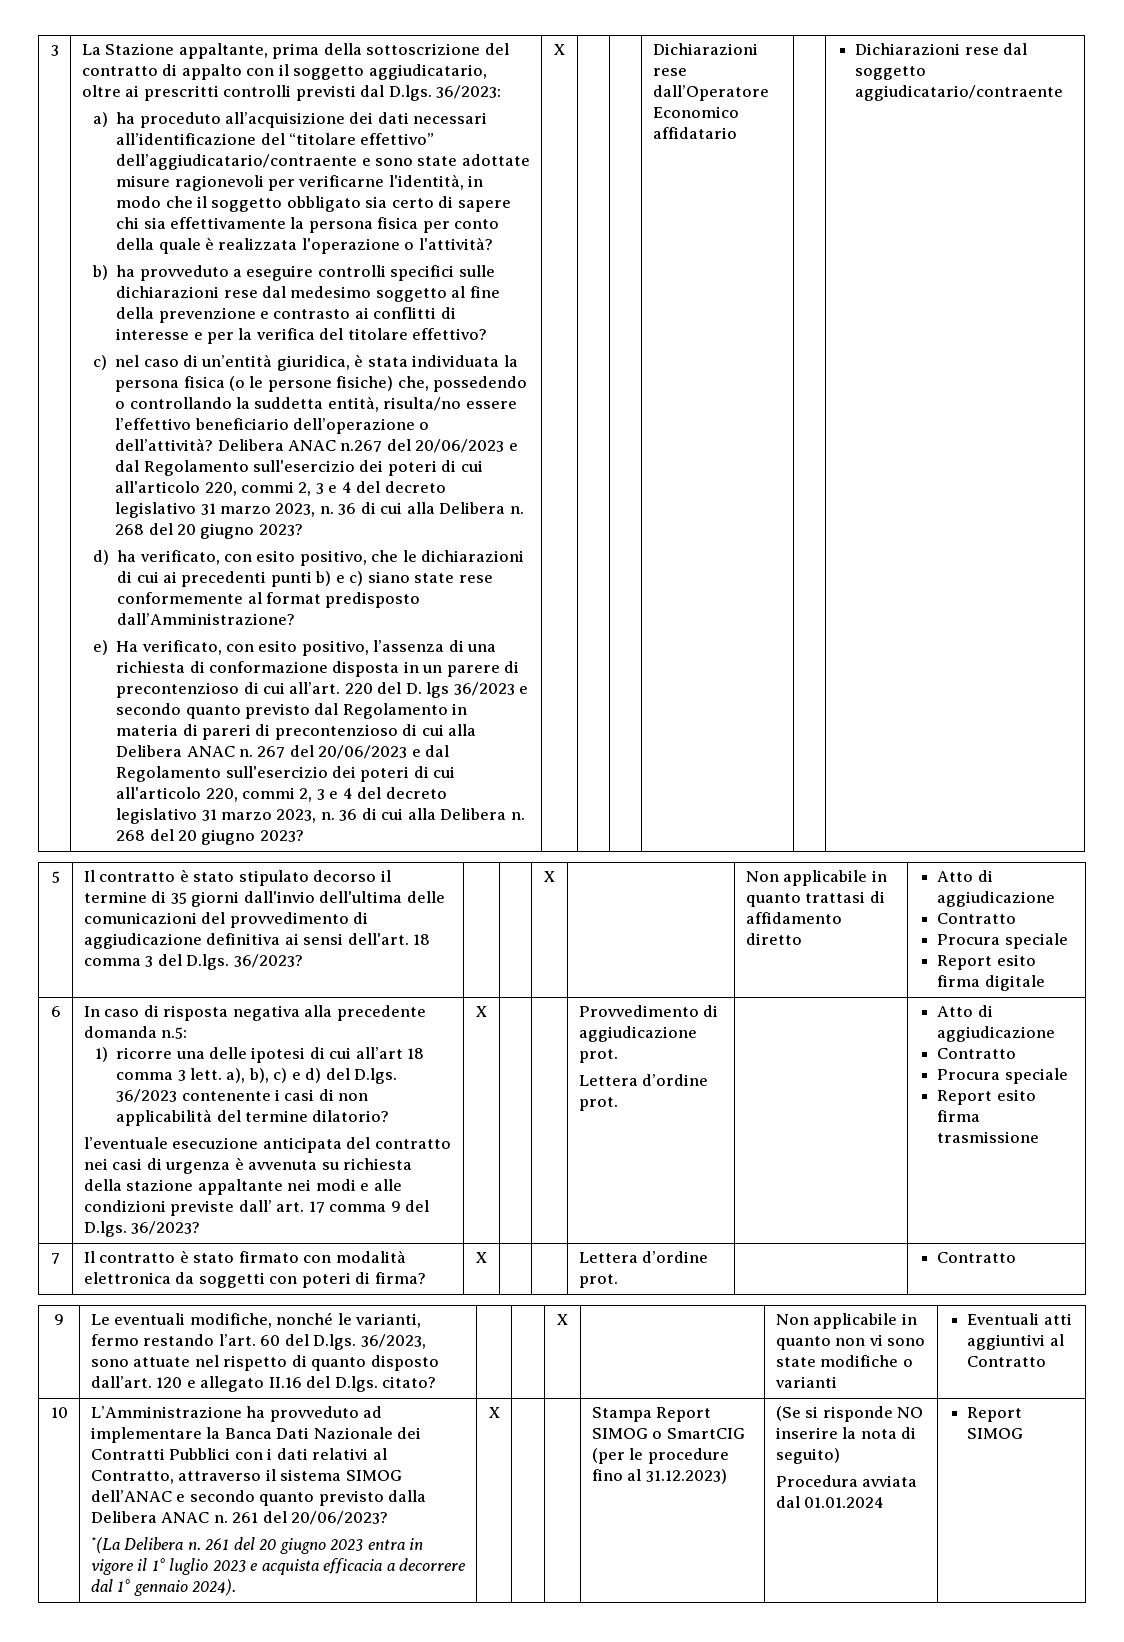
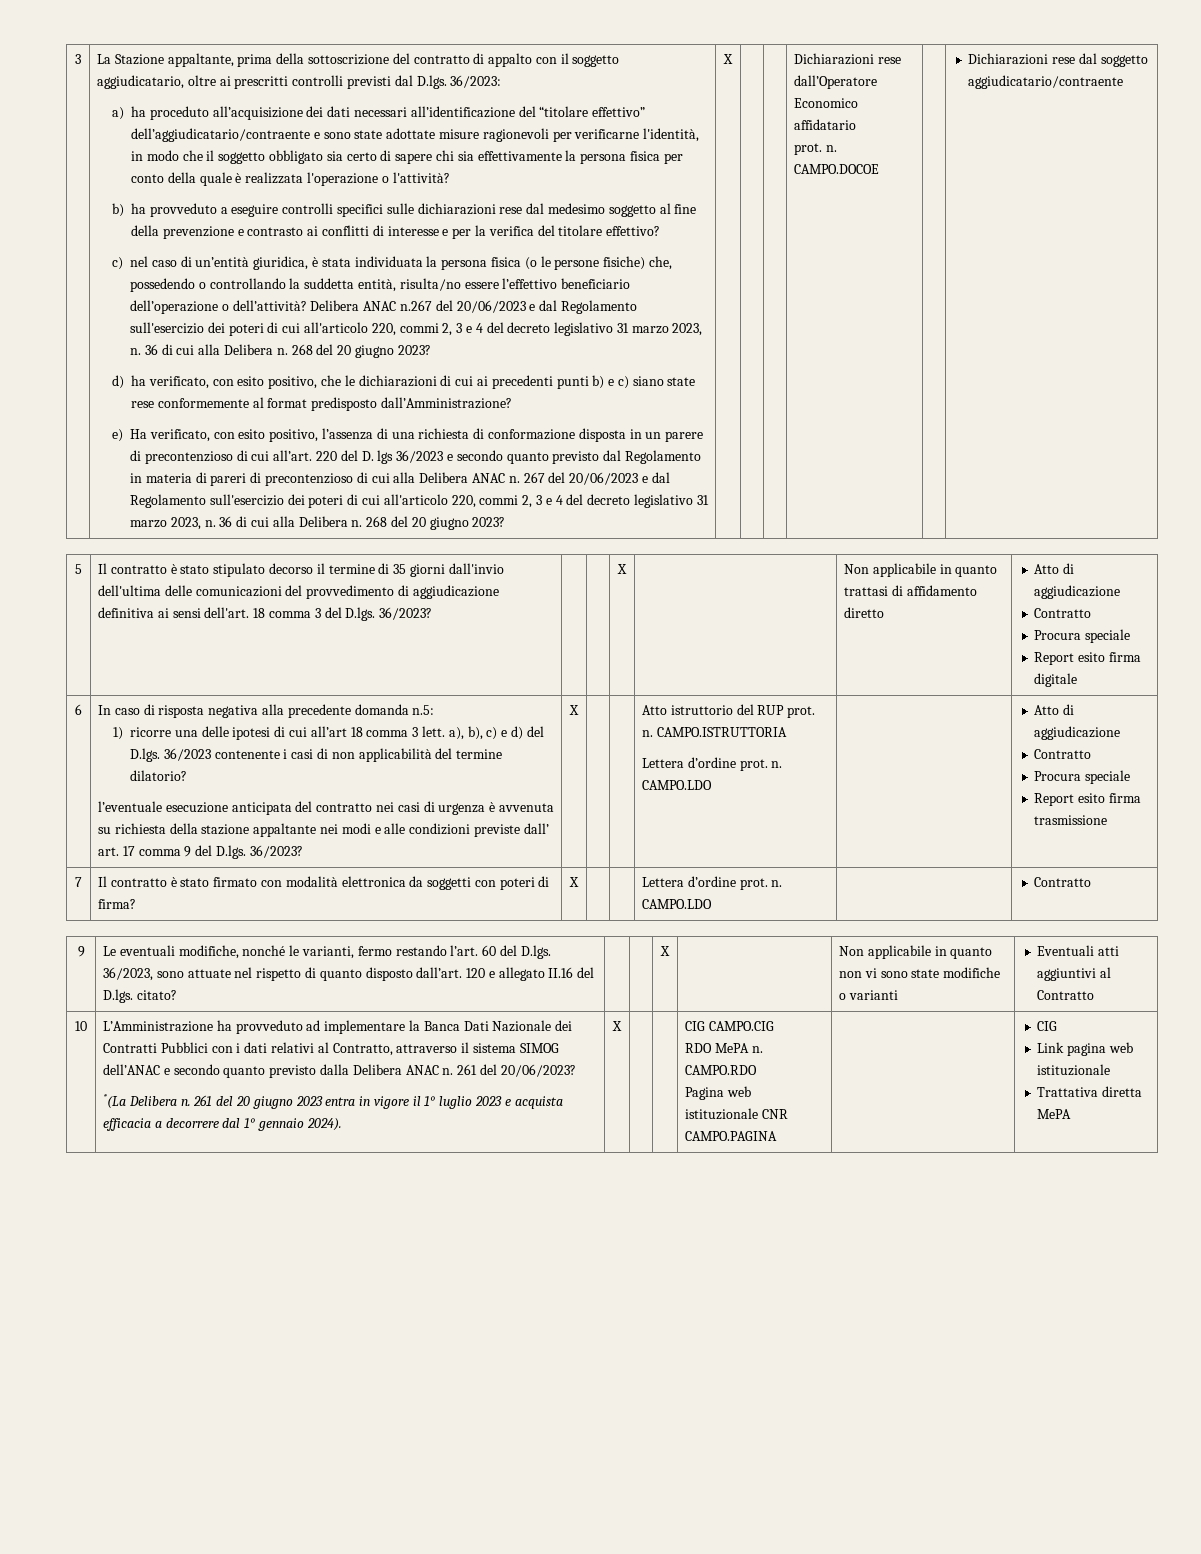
(737, 133) none -> [794,143,837,155] [794,164,880,174] // prot. n. CAMPO.DOCOE
[578,1005,719,1017] [578,1026,697,1042] [578,1049,618,1063] [578,1074,709,1086] [578,1097,618,1111] Provvedimento di aggiudicazione prot. // Lettera d’ordine prot. -> [642,704,816,718] [642,727,787,737] [642,757,783,771] [642,780,713,790] Atto istruttorio del RUP prot. n. CAMPO.ISTRUTTORIA // Lettera d’ordine prot. n. CAMPO.LDO
(618, 1281) none -> [771,880,783,887] [642,899,713,909] n. CAMPO.LDO
[591,1407,712,1422] [591,1428,745,1439] [591,1448,729,1464] [591,1469,727,1484] [775,1406,924,1422] [775,1427,917,1439] [775,1448,840,1464] [775,1475,918,1487] [775,1496,885,1508] [967,1407,1023,1422] [967,1428,1024,1439] Stampa Report SIMOG o SmartCIG (per le procedure fino al 31.12.2023) | (Se si risponde NO inserire la nota di seguito) // Procedura avviata dal 01.01.2024 | Report SIMOG -> [685,1021,774,1031] [685,1043,763,1053] [685,1065,758,1075] [685,1086,751,1100] [685,1108,788,1120] [685,1131,778,1141] [1037,1021,1058,1031] [1037,1042,1134,1056] [1037,1064,1111,1076] [1037,1086,1143,1097] [1037,1109,1072,1119] CIG CAMPO.CIG // RDO MePA n. CAMPO.RDO // Pagina web istituzionale CNR CAMPO.PAGINA | | CIG // Link pagina web istituzionale // Trattativa diretta MePA

